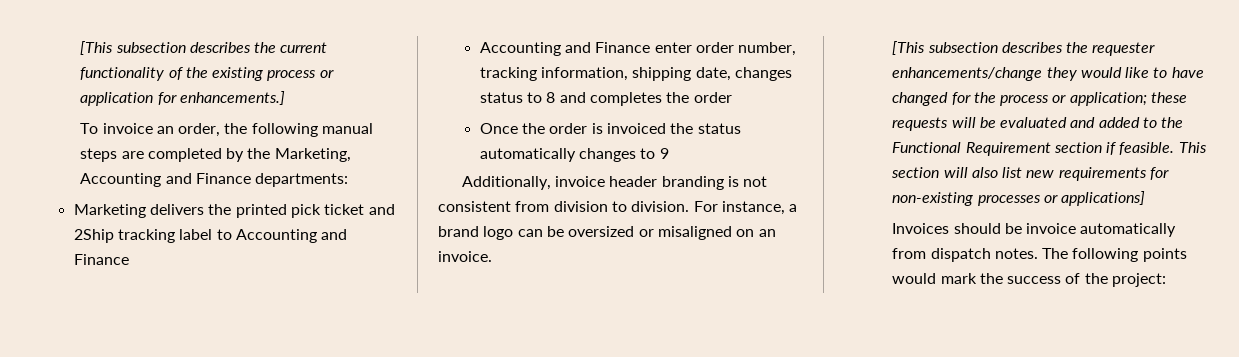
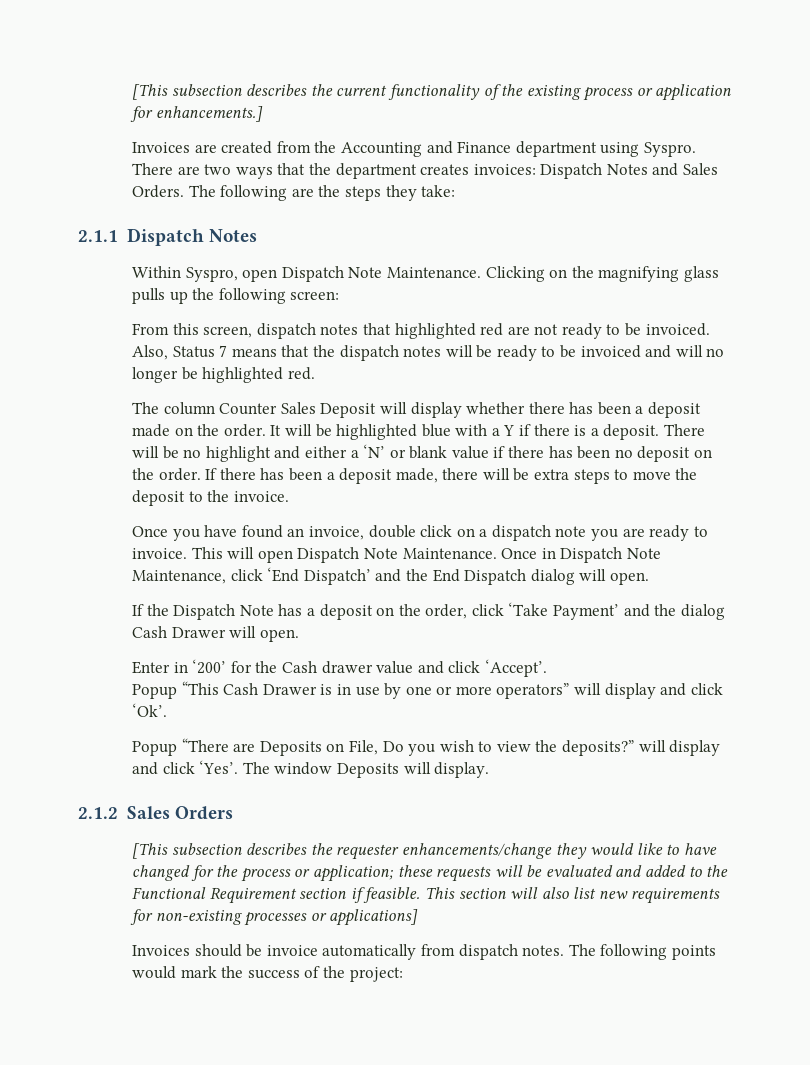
[80,123,374,137] [80,148,351,162] [80,173,349,187] [73,204,395,218] [73,229,348,243] [73,254,129,265] [479,42,797,56] [479,67,792,81] [479,92,732,106] [479,123,741,134] [479,148,669,162] [461,176,768,190] [438,201,798,215] [438,226,776,240] [438,251,492,262] To invoice an order, the following manual steps are completed by the Marketing, Accounting and Finance departments: // Marketing delivers the printed pick ticket and 2Ship tracking label to Accounting and Finance // Accounting and Finance enter order number, tracking information, shipping date, changes status to 8 and completes the order // Once the order is invoiced the status automatically changes to 9 // Additionally, invoice header branding is not consistent from division to division. For instance, a brand logo can be oversized or misaligned on an invoice. -> [131,141,696,157] [131,163,719,179] [131,185,456,201] [78,228,257,246] [131,266,719,282] [131,288,340,304] [131,323,710,339] [131,345,725,361] [131,367,315,383] [131,402,702,418] [131,424,705,440] [131,444,712,462] [131,468,698,484] [131,490,289,506] [131,525,708,541] [131,547,661,563] [131,567,649,585] [131,602,725,620] [131,626,299,642] [131,659,547,677] [131,681,723,699] [131,703,167,717] [131,738,721,756] [131,760,490,778] [78,806,233,820] Invoices are created from the Accounting and Finance department using Syspro. There are two ways that the department creates invoices: Dispatch Notes and Sales Orders. The following are the steps they take: // 2.1.1 Dispatch Notes // Within Syspro, open Dispatch Note Maintenance. Clicking on the magnifying glass pulls up the following screen: // From this screen, dispatch notes that highlighted red are not ready to be invoiced. Also, Status 7 means that the dispatch notes will be ready to be invoiced and will no longer be highlighted red. // The column Counter Sales Deposit will display whether there has been a deposit made on the order. It will be highlighted blue with a Y if there is a deposit. There will be no highlight and either a ‘N’ or blank value if there has been no deposit on the order. If there has been a deposit made, there will be extra steps to move the deposit to the invoice. // Once you have found an invoice, double click on a dispatch note you are ready to invoice. This will open Dispatch Note Maintenance. Once in Dispatch Note Maintenance, click ‘End Dispatch’ and the End Dispatch dialog will open. // If the Dispatch Note has a deposit on the order, click ‘Take Payment’ and the dialog Cash Drawer will open. // Enter in ‘200’ for the Cash drawer value and click ‘Accept’. // Popup “This Cash Drawer is in use by one or more operators” will display and click ‘Ok’. // Popup “There are Deposits on File, Do you wish to view the deposits?” will display and click ‘Yes’. The window Deposits will display. // 2.1.2 Sales Orders

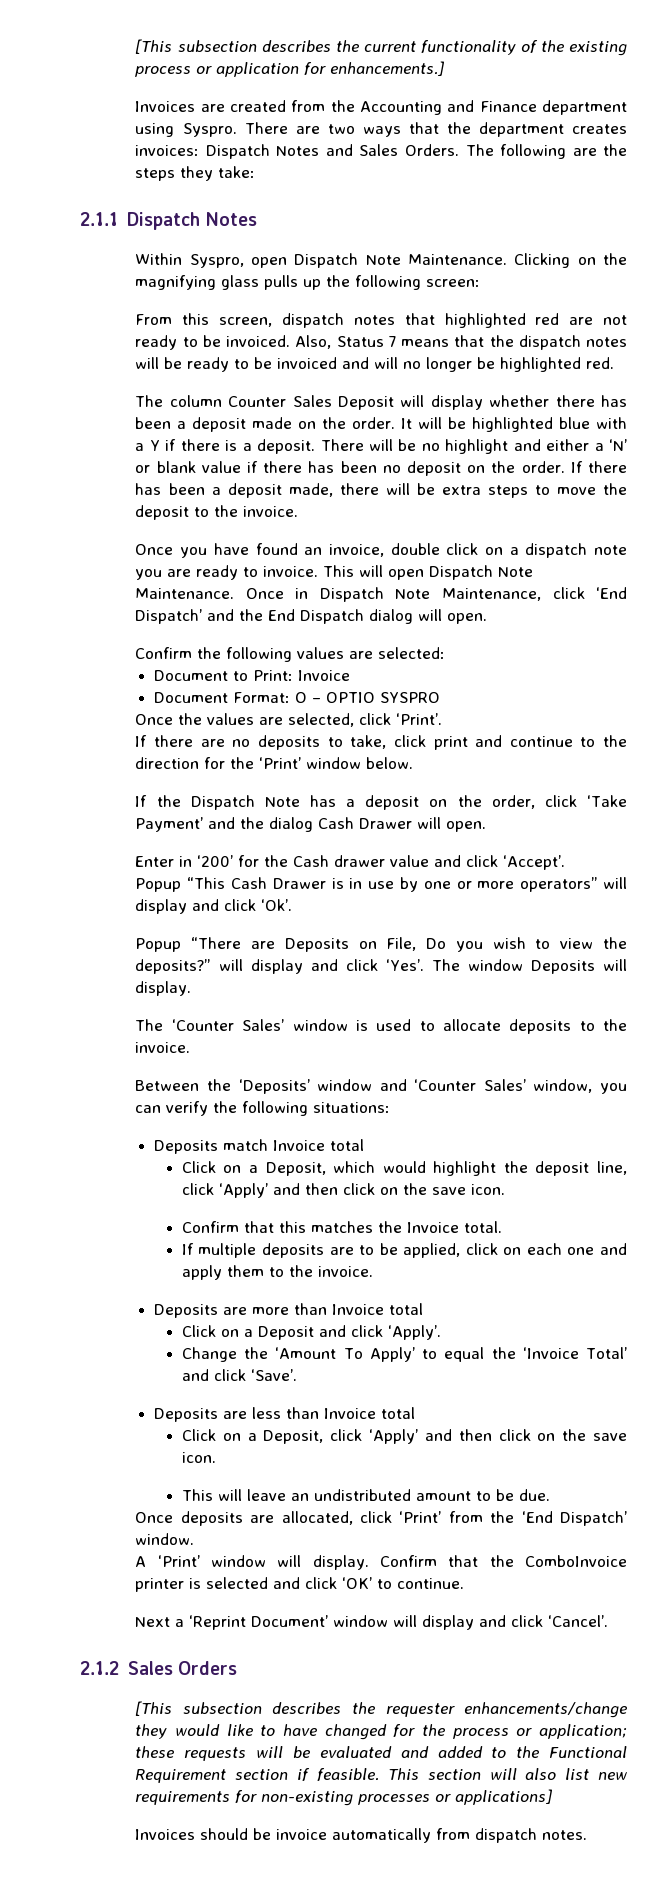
(649, 578) none -> [135,647,446,662] [154,670,351,681] [154,692,441,703] [135,713,443,727] [135,735,627,750] [135,757,414,769] // Confirm the following values are selected: // Document to Print: Invoice // Document Format: O – OPTIO SYSPRO // Once the values are selected, click ‘Print’. // If there are no deposits to take, click print and continue to the direction for the ‘Print’ window below.
(490, 770) none -> [135,1019,627,1034] [135,1042,191,1053] [135,1079,627,1094] [135,1101,391,1116] [154,1139,365,1154] [181,1161,627,1176] [181,1183,505,1198] [181,1221,502,1233] [181,1243,627,1258] [181,1265,373,1280] [154,1303,424,1318] [181,1325,441,1340] [181,1347,628,1362] [181,1369,297,1381] [154,1407,416,1422] [181,1429,627,1444] [181,1452,216,1463] [181,1489,550,1501] [135,1511,627,1526] [135,1533,195,1545] [135,1555,627,1570] [135,1577,465,1592] [135,1615,609,1630] // The ‘Counter Sales’ window is used to allocate deposits to the invoice. // Between the ‘Deposits’ window and ‘Counter Sales’ window, you can verify the following situations: // Deposits match Invoice total // Click on a Deposit, which would highlight the deposit line, click ‘Apply’ and then click on the save icon. // Confirm that this matches the Invoice total. // If multiple deposits are to be applied, click on each one and apply them to the invoice. // Deposits are more than Invoice total // Click on a Deposit and click ‘Apply’. // Change the ‘Amount To Apply’ to equal the ‘Invoice Total’ and click ‘Save’. // Deposits are less than Invoice total // Click on a Deposit, click ‘Apply’ and then click on the save icon. // This will leave an undistributed amount to be due. // Once deposits are allocated, click ‘Print’ from the ‘End Dispatch’ window. // A ‘Print’ window will display. Confirm that the ComboInvoice printer is selected and click ‘OK’ to continue. // Next a ‘Reprint Document’ window will display and click ‘Cancel’.
[568,944,716,960] [131,966,403,982] The following points would mark the success of the project: -> (588, 1835) none

